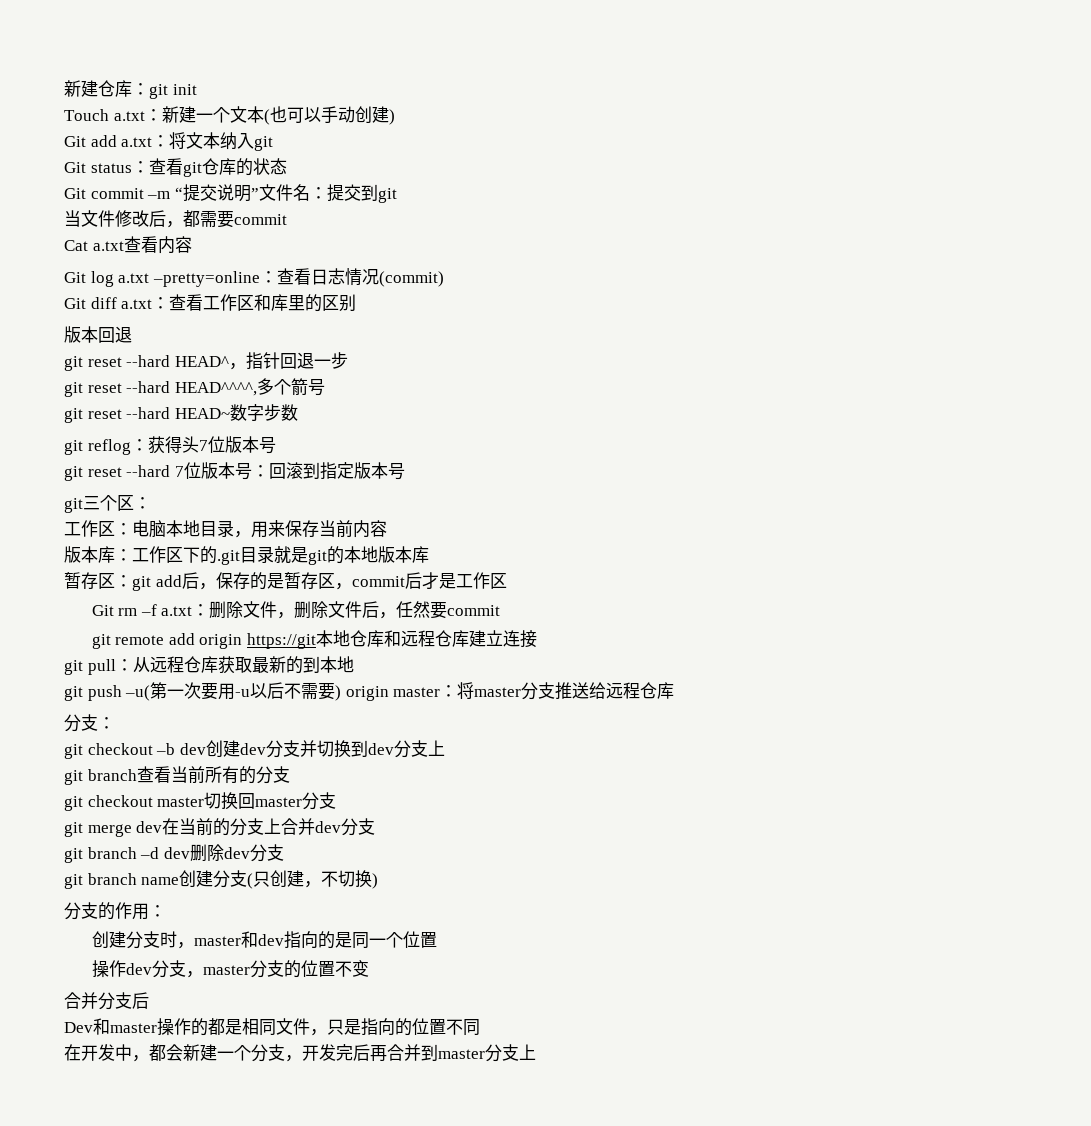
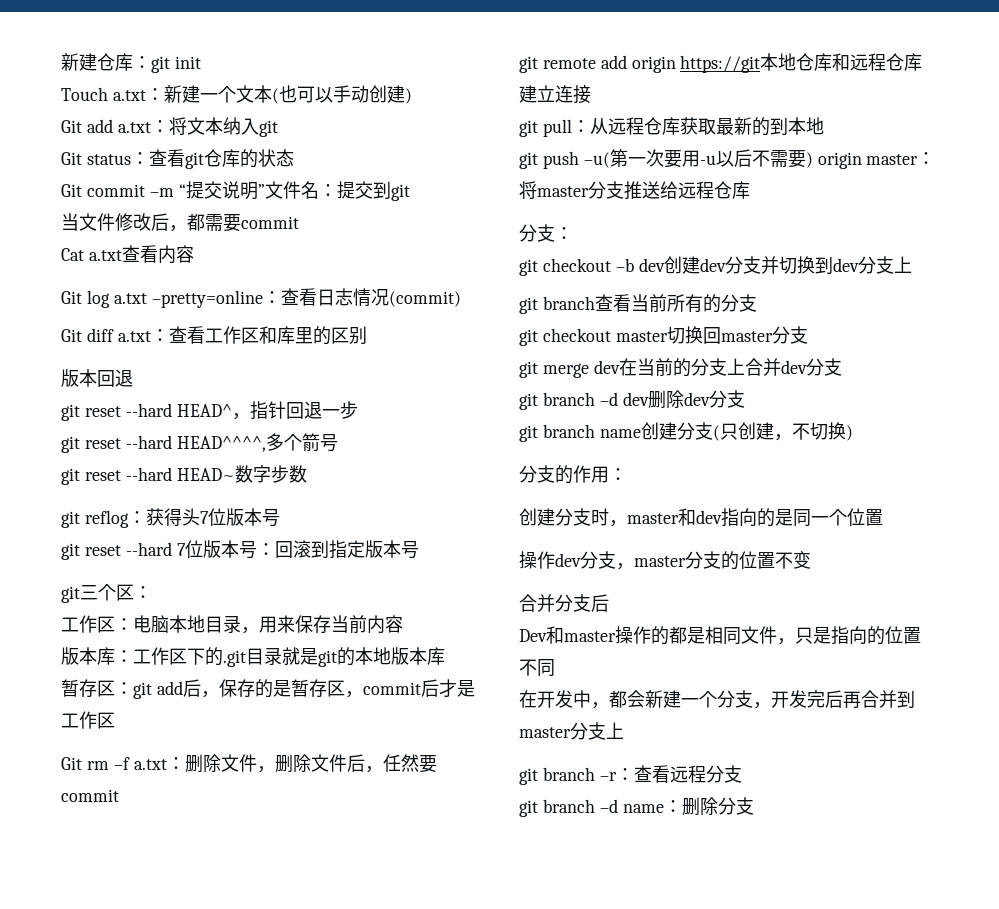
(536, 1052) none -> [519,765,742,785] [519,797,754,817] // git branch –r：查看远程分支 // git branch –d name：删除分支

